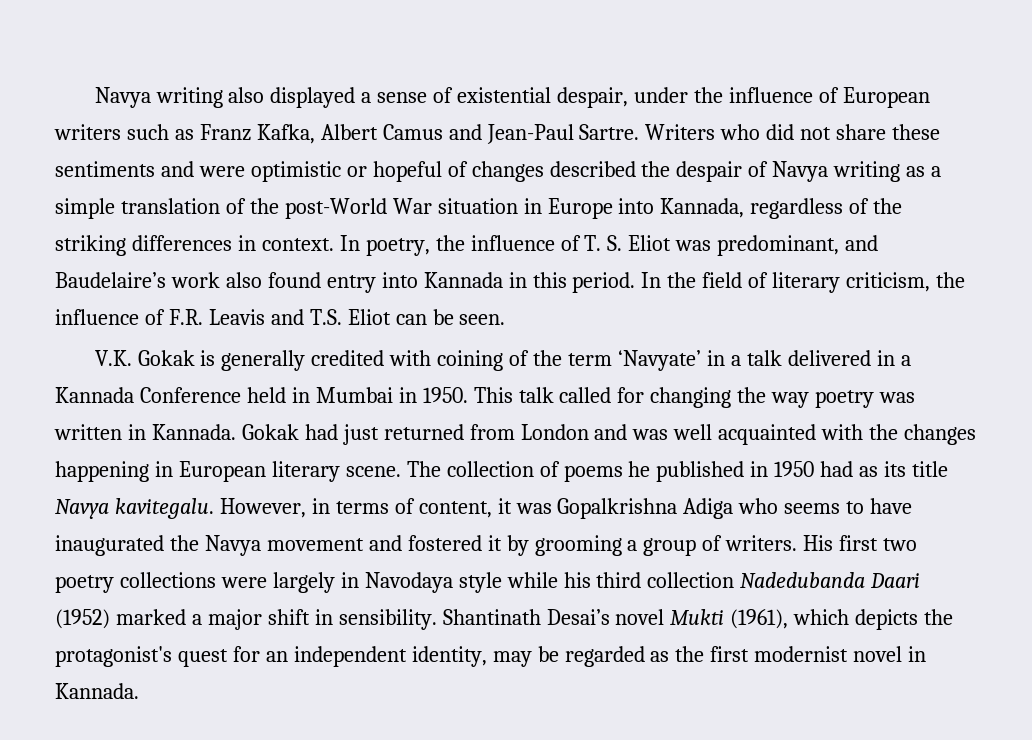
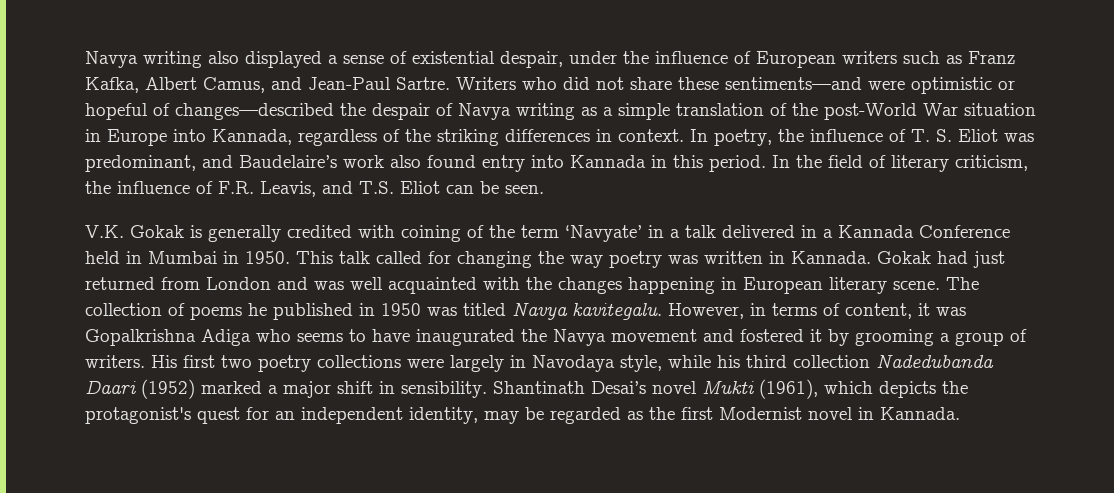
[382,124,443,140] Camus -> [203,77,265,93] Camus,
[55,161,194,177] sentiments and -> [725,77,862,90] sentiments—and
[471,161,636,182] changes described -> [175,103,334,120] changes—described
[208,309,265,325] Leavis -> [260,181,316,197] Leavis,
[820,461,949,477] had as its title -> [427,303,506,316] was titled
[458,572,502,593] style -> [620,355,662,372] style,
[754,646,849,662] modernist -> [719,407,802,420] Modernist

